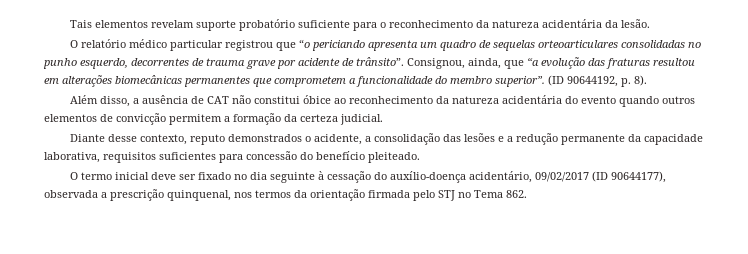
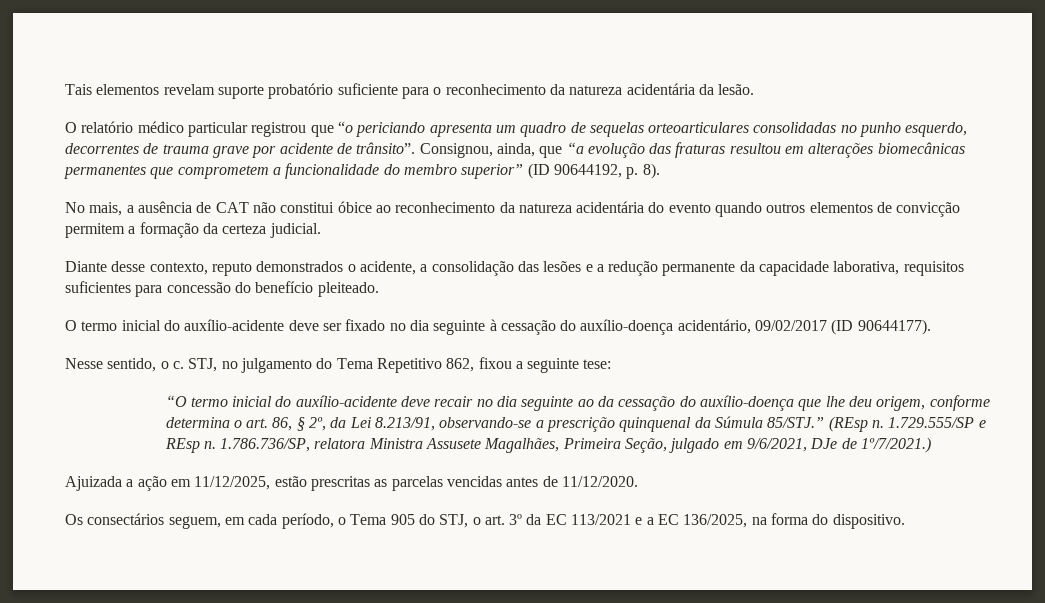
[495,76,545,87] superior”. -> [461,164,524,179] superior”
[69,95,130,107] Além disso, -> [65,202,123,216] No mais,
(149, 176) none -> [163,319,285,331] do auxílio-acidente
[610,171,666,183] [44,189,527,201] 90644177), observada a prescrição quinquenal, nos termos da orientação firmada pelo STJ no Tema 862. -> [857,319,931,335] [65,357,612,373] [165,395,990,411] [165,416,986,432] [164,437,931,453] [65,476,638,491] [65,513,905,529] 90644177). // Nesse sentido, o c. STJ, no julgamento do Tema Repetitivo 862, fixou a seguinte tese: // “O termo inicial do auxílio-acidente deve recair no dia seguinte ao da cessação do auxílio-doença que lhe deu origem, conforme determina o art. 86, § 2º, da Lei 8.213/91, observando-se a prescrição quinquenal da Súmula 85/STJ.” (REsp n. 1.729.555/SP e REsp n. 1.786.736/SP, relatora Ministra Assusete Magalhães, Primeira Seção, julgado em 9/6/2021, DJe de 1º/7/2021.) // Ajuizada a ação em 11/12/2025, estão prescritas as parcelas vencidas antes de 11/12/2020. // Os consectários seguem, em cada período, o Tema 905 do STJ, o art. 3º da EC 113/2021 e a EC 136/2025, na forma do dispositivo.

